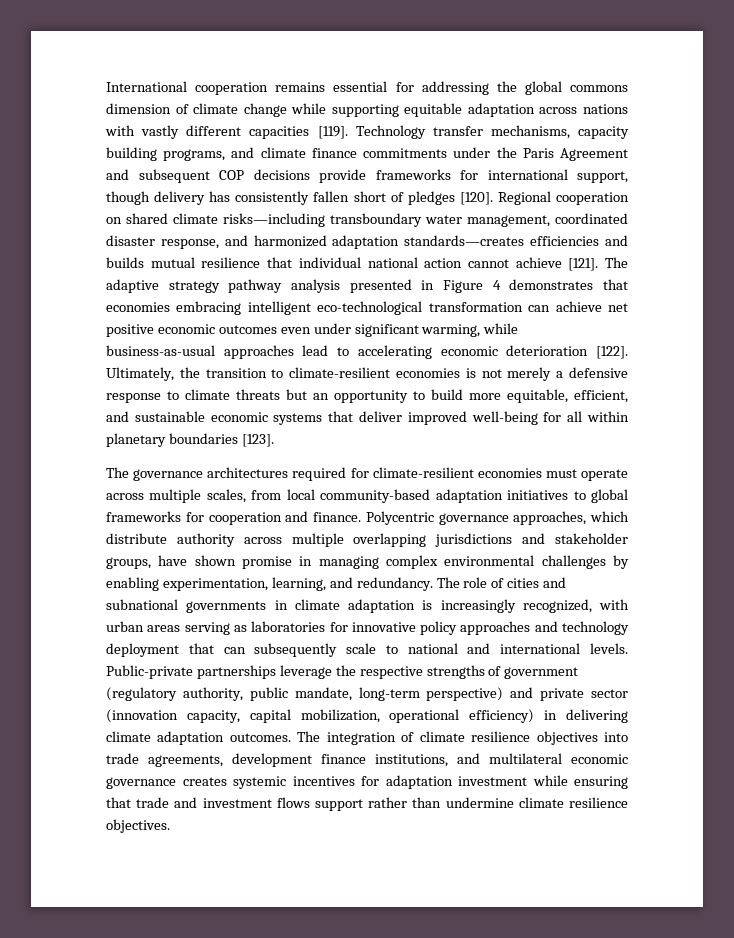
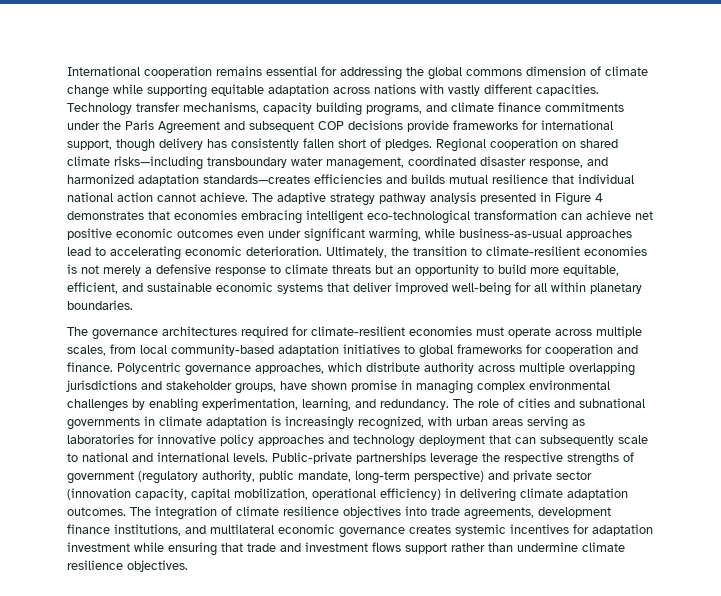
[249,126,348,139] capacities [119]. -> [536,84,599,96] capacities.
[407,191,493,205] pledges [120]. -> [385,139,432,152] pledges.
[515,257,599,271] achieve [121]. -> [200,192,248,202] achieve.
[506,345,628,359] deterioration [122]. -> [246,246,322,256] deterioration.
[168,433,274,447] boundaries [123]. -> [67,300,133,310] boundaries.

